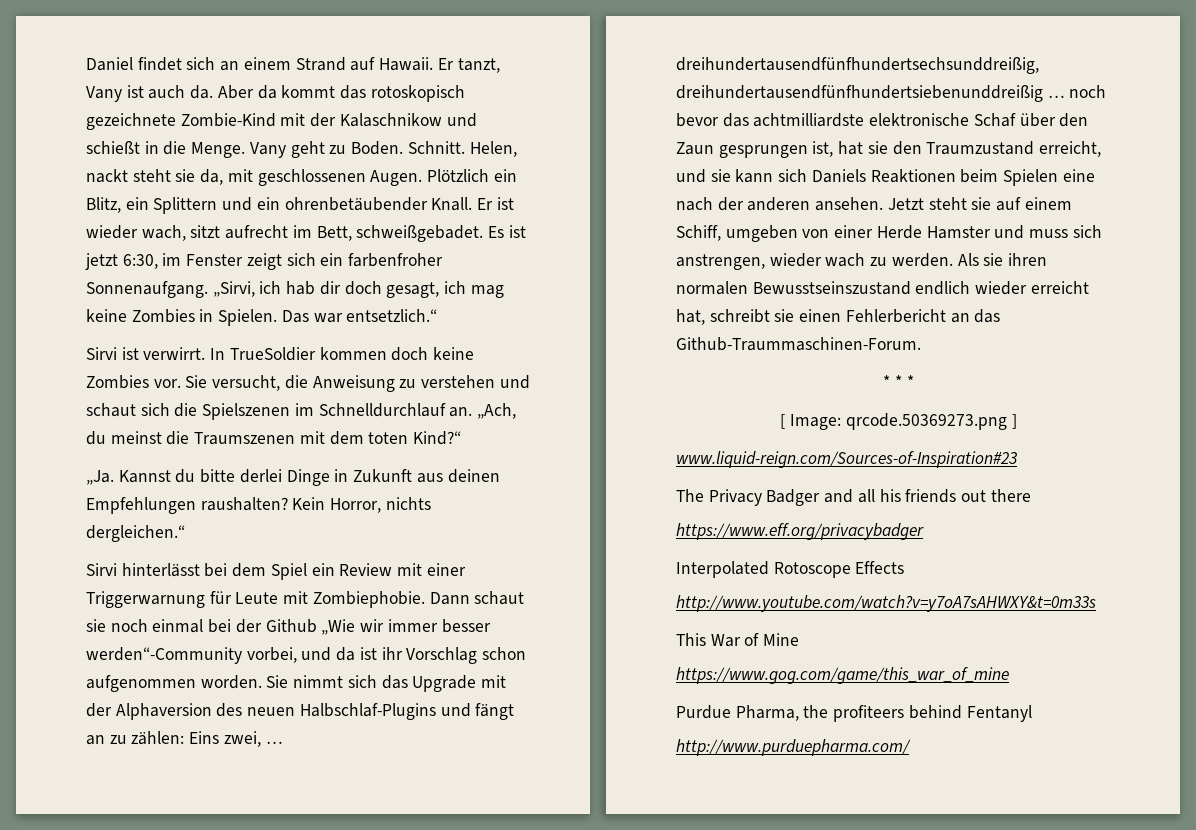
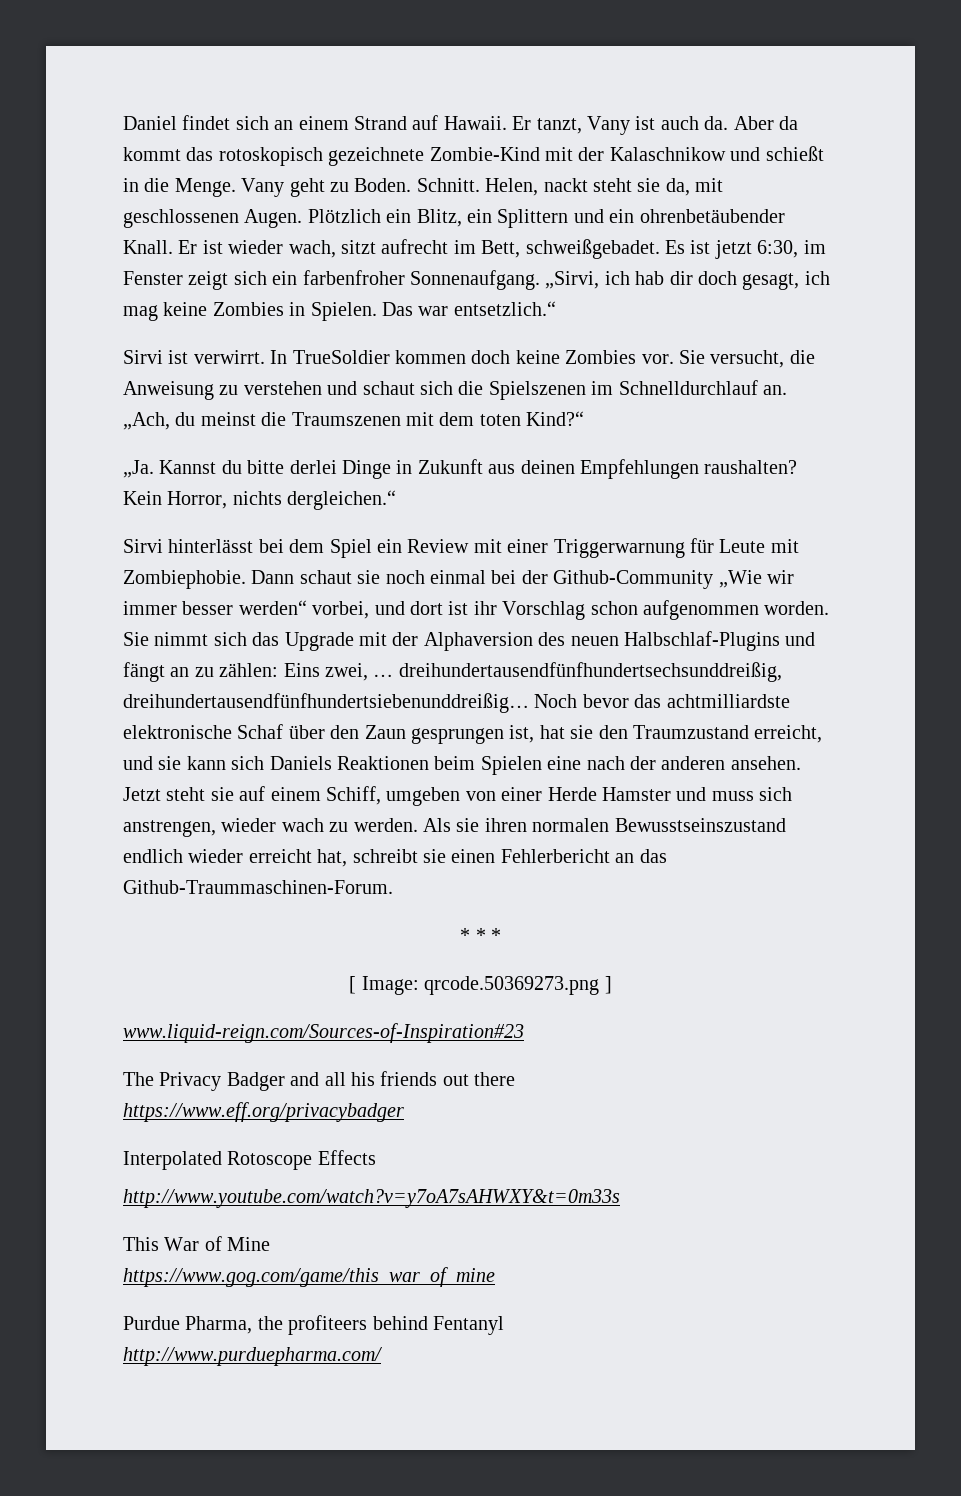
[265,619,317,633] Github -> [553,570,714,589] Github-Community
[86,647,242,664] werden“-Community -> [238,600,307,615] werden“
[336,647,356,661] da -> [410,601,443,615] dort
[676,85,1107,102] dreihundertausendfünfhundertsiebenunddreißig … noch -> [123,693,578,713] dreihundertausendfünfhundertsiebenunddreißig… Noch

